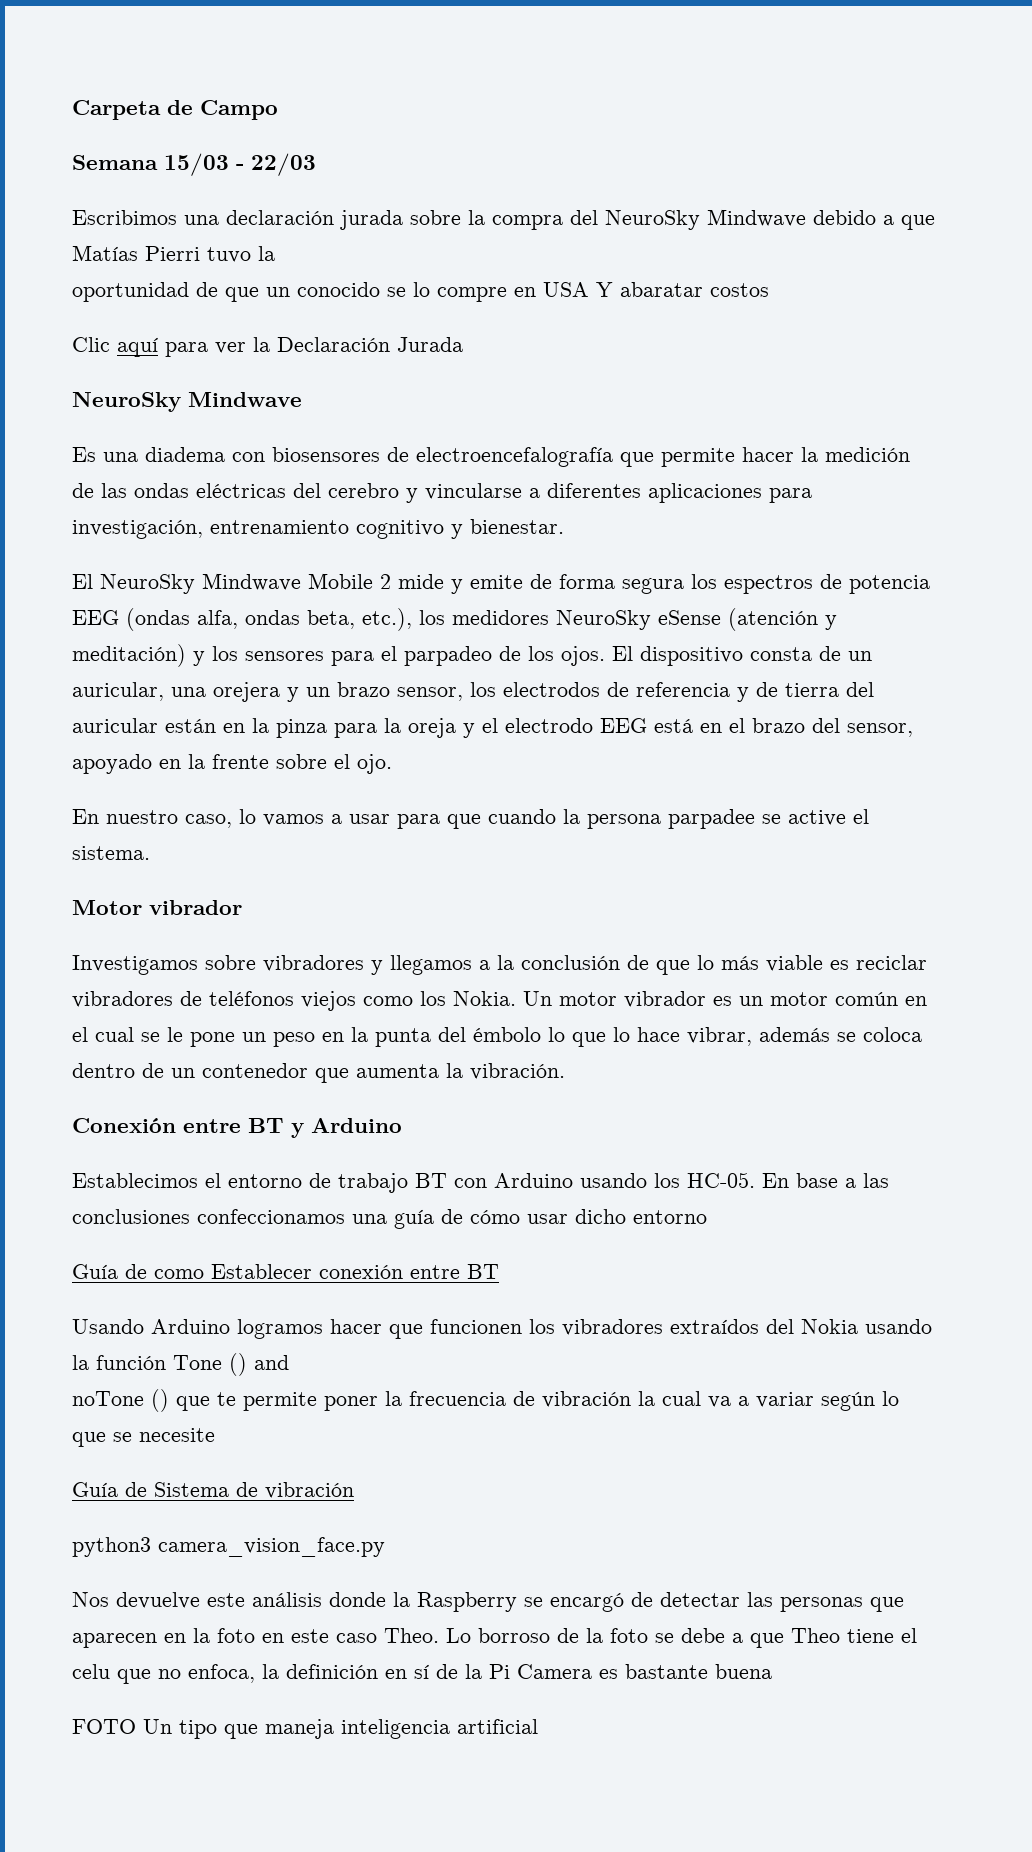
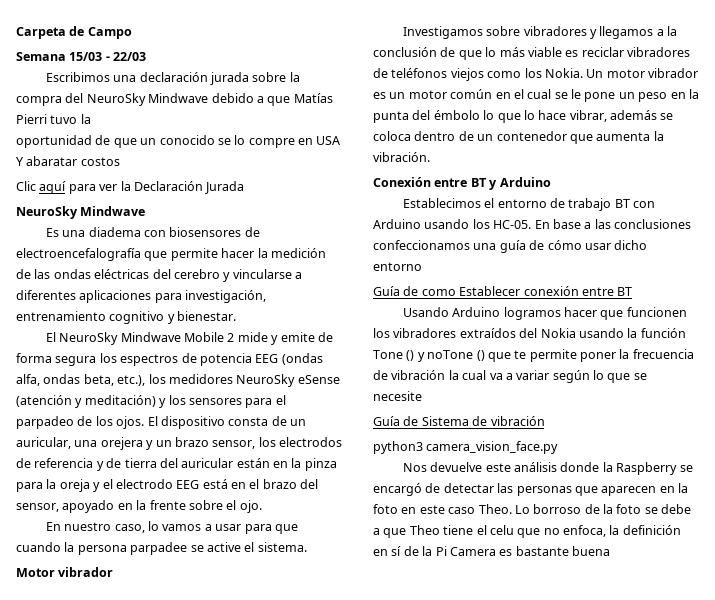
[254,1355,289,1370] and // -> [417,352,425,362] y
[72,1719,538,1739] // FOTO Un tipo que maneja inteligencia artificial -> (610, 551) none

